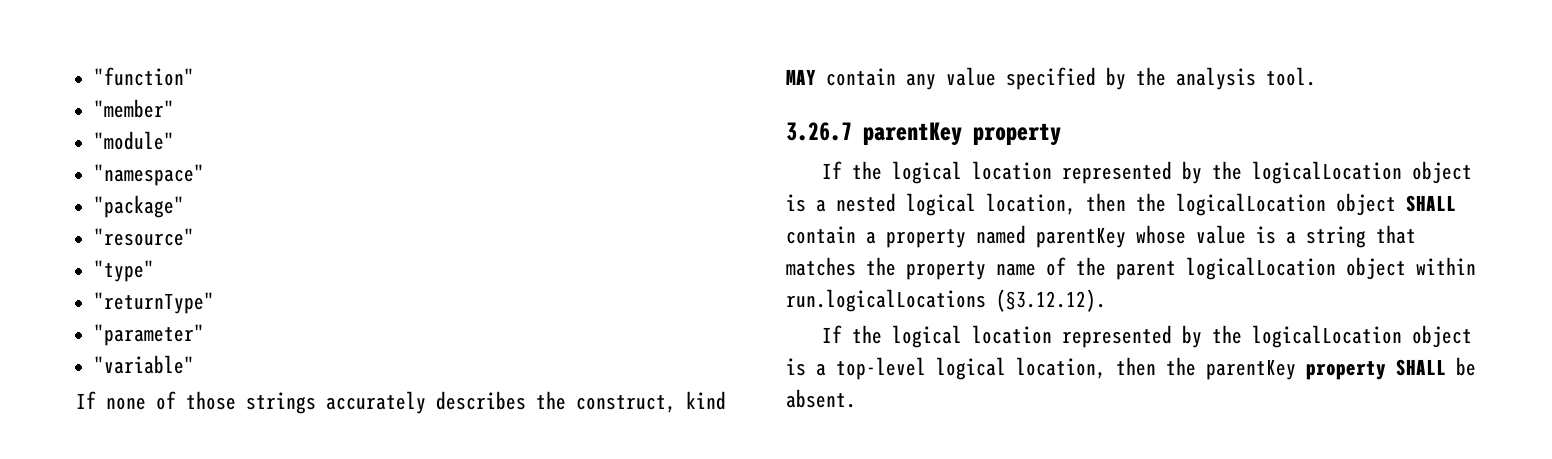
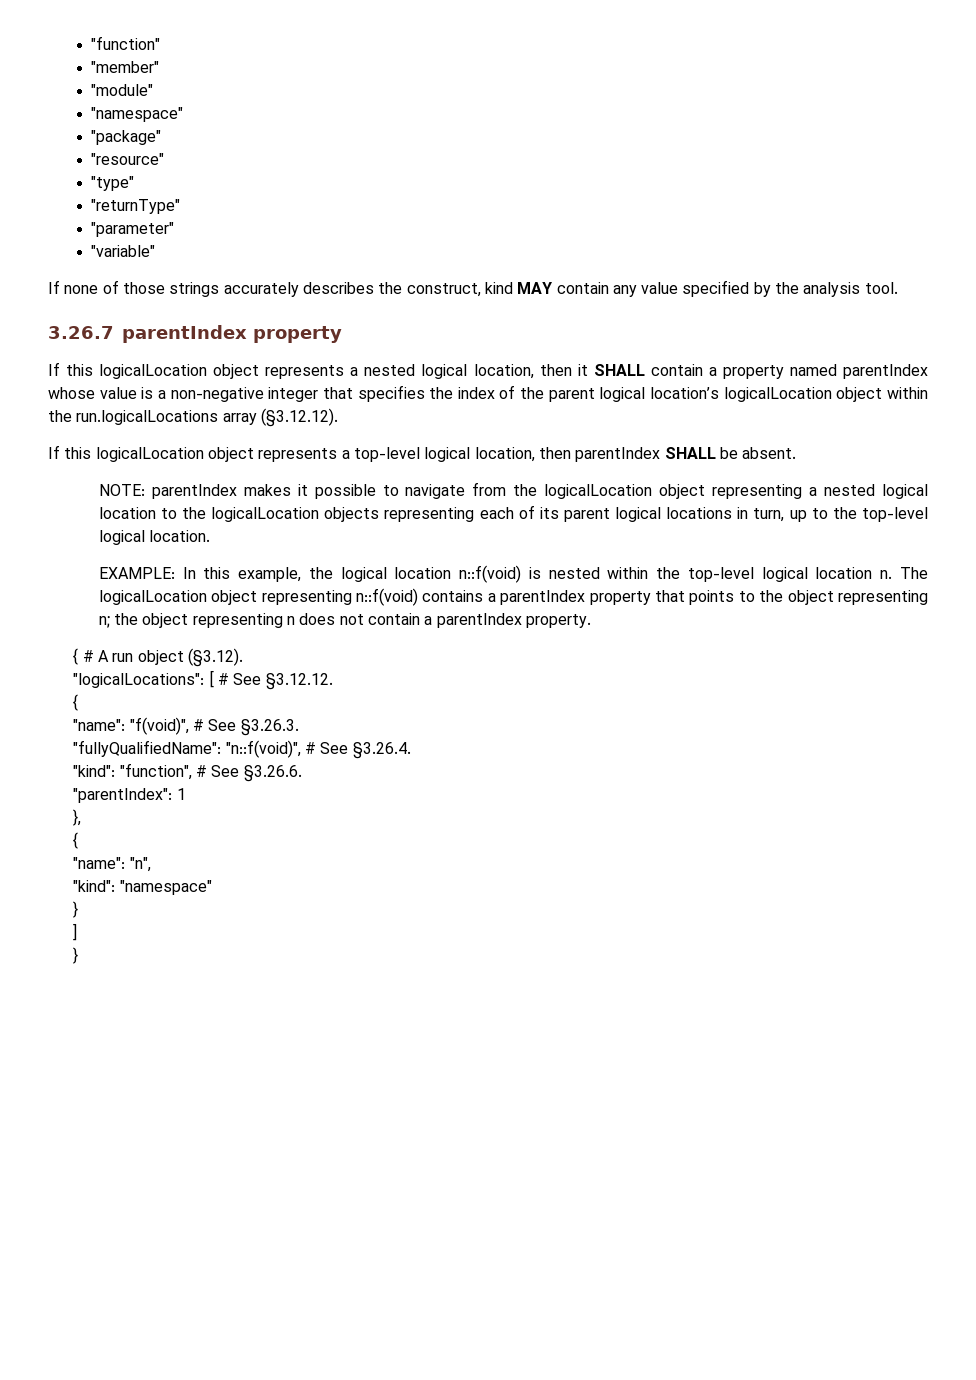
[862,122,962,146] parentKey -> [122,325,247,343] parentIndex
[851,161,1472,184] [786,194,806,212] the logical location represented by the logicalLocation object is -> [66,364,345,379] this logicalLocation object represents
[1136,193,1396,216] the logicalLocation object -> [577,364,588,376] it
[1036,227,1126,248] parentKey -> [843,364,928,379] parentIndex
[1306,225,1416,248] [786,257,1036,280] string that matches the property name -> [170,385,495,402] non-negative integer that specifies the index
(1176, 270) none -> [599,387,720,402] logical location’s
[786,289,986,312] run.logicalLocations -> [48,410,257,425] the run.logicalLocations array
[851,325,1472,348] [786,358,806,376] the logical location represented by the logicalLocation object is -> [64,447,338,462] this logicalLocation object represents
[1166,357,1386,380] the parentKey property -> [575,447,661,462] parentIndex
(856, 398) none -> [98,482,928,499] [98,505,929,522] [98,530,211,545] [98,565,929,583] [98,588,929,606] [98,613,592,628] [73,648,244,667] [73,670,333,690] [73,694,79,711] [73,717,299,736] [73,740,411,759] [73,763,302,782] [73,788,186,803] [73,809,82,826] [73,832,79,849] [73,857,151,872] [73,880,212,895] [73,901,79,918] [73,923,78,941] [73,947,79,964] // NOTE: parentIndex makes it possible to navigate from the logicalLocation object representing a nested logical location to the logicalLocation objects representing each of its parent logical locations in turn, up to the top-level logical location. // EXAMPLE: In this example, the logical location n::f(void) is nested within the top-level logical location n. The logicalLocation object representing n::f(void) contains a parentIndex property that points to the object representing n; the object representing n does not contain a parentIndex property. // { # A run object (§3.12). // "logicalLocations": [ # See §3.12.12. // { // "name": "f(void)", # See §3.26.3. // "fullyQualifiedName": "n::f(void)", # See §3.26.4. // "kind": "function", # See §3.26.6. // "parentIndex": 1 // }, // { // "name": "n", // "kind": "namespace" // } // ] // }

